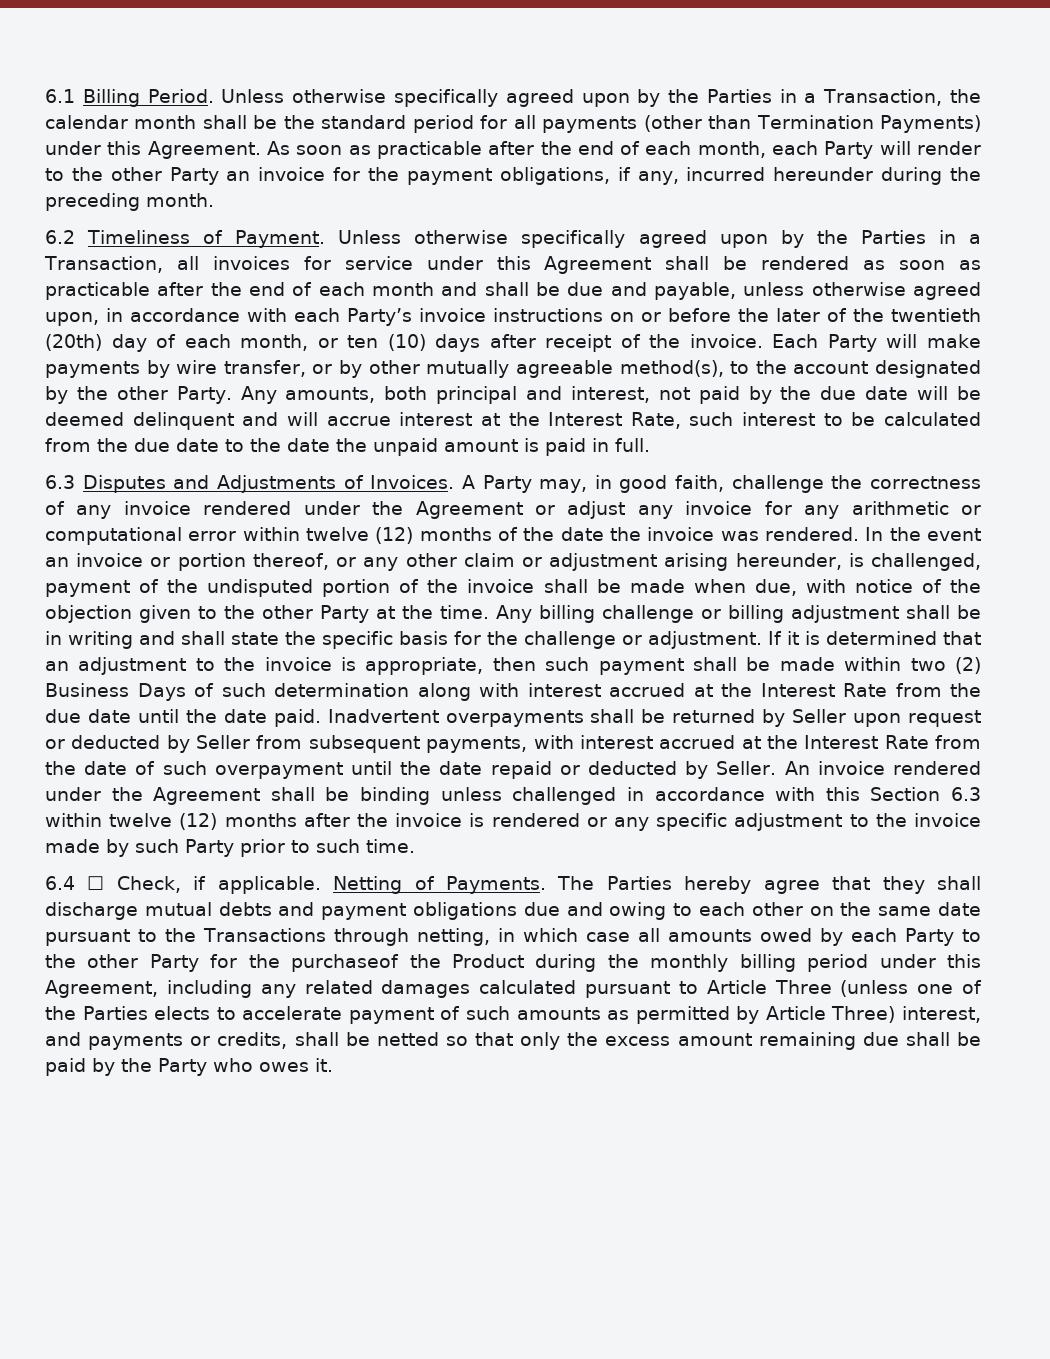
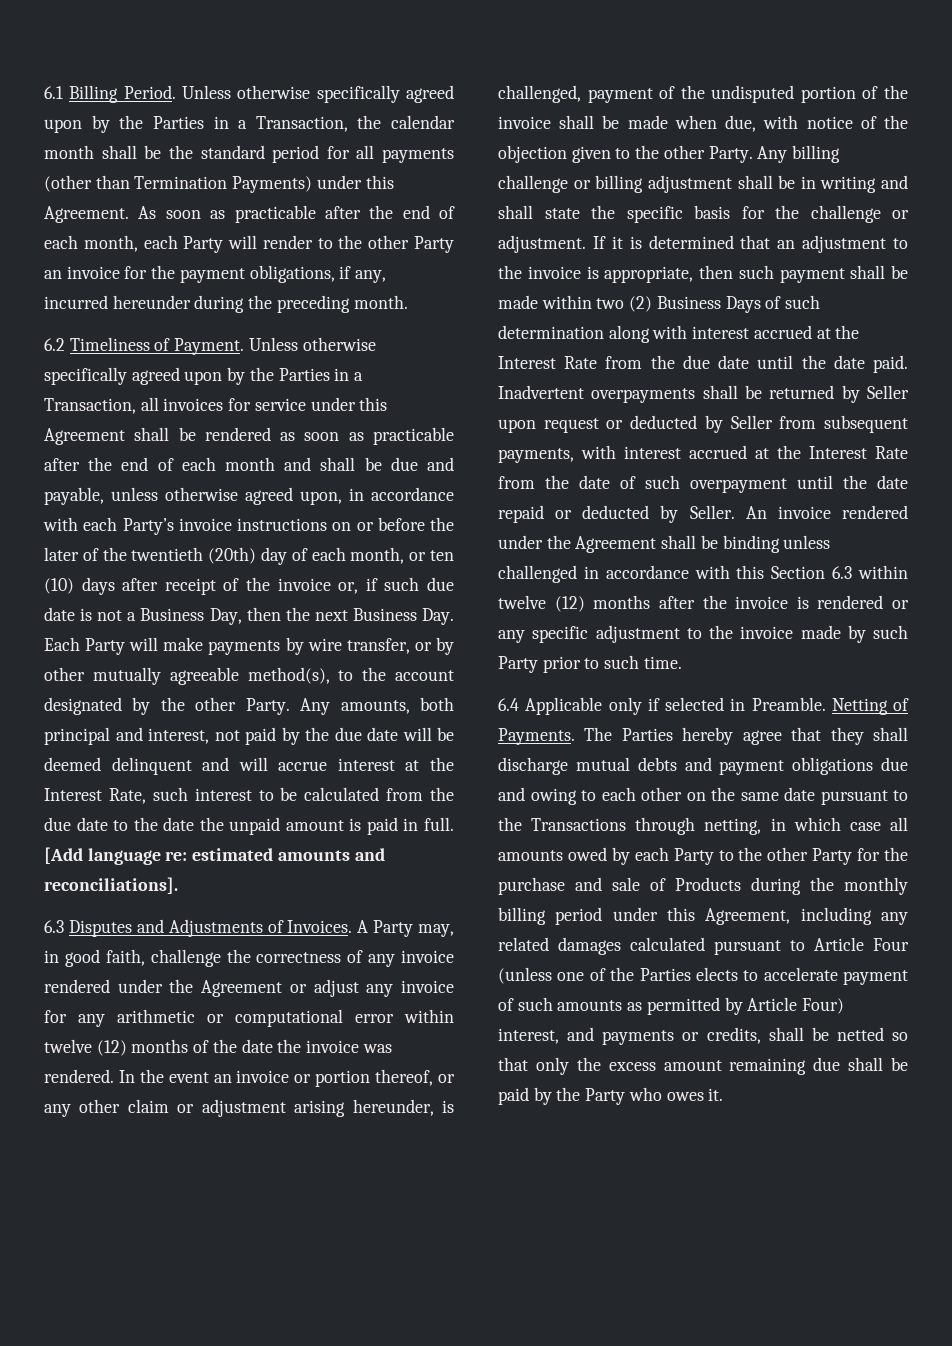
[689,334,763,348] invoice. -> [277,577,455,594] [44,607,454,625] invoice or, if such due date is not a Business Day, then the next Business Day.
(650, 445) none -> [44,847,385,865] [44,877,178,894] [Add language re: estimated amounts and reconciliations].
[320,605,489,623] Party at the time. -> [708,146,753,163] Party.
[87,876,321,894] ☐ Check, if applicable. -> [525,697,826,715] Applicable only if selected in Preamble.
[291,954,524,972] purchaseof the Product -> [498,877,741,895] purchase and sale of Products
[774,980,832,994] Three -> [873,938,909,951] Four
[831,1006,896,1023] Three) -> [802,998,845,1014] Four)

